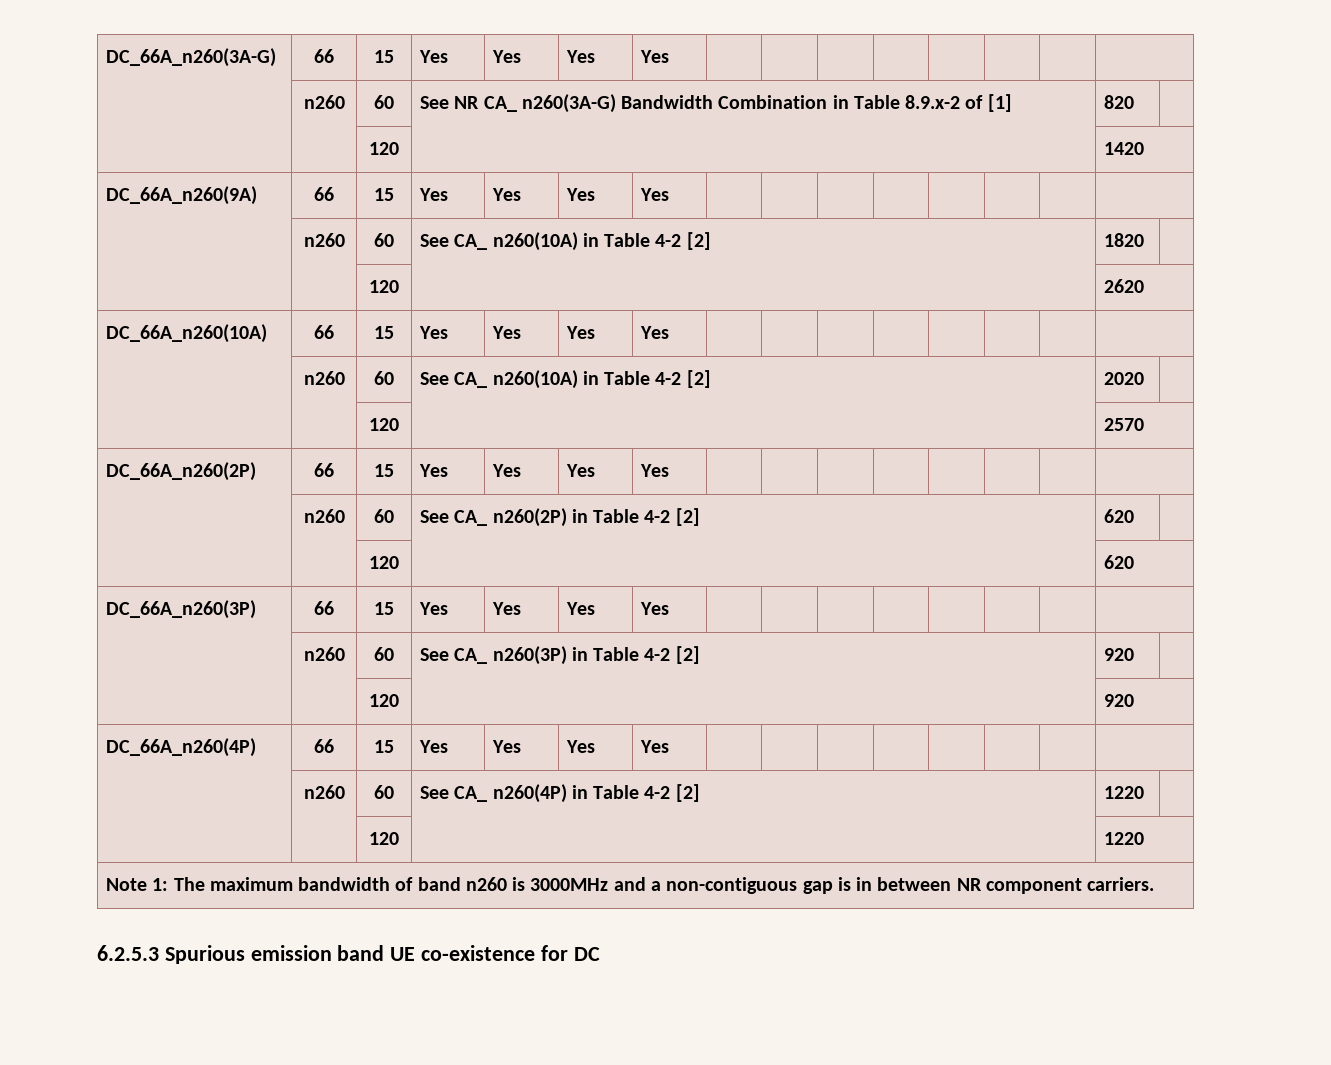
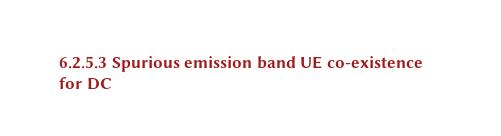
[106,48,277,67] [314,49,334,63] [374,50,394,63] [419,50,449,63] [492,50,522,63] [566,50,596,63] [640,50,670,63] [303,95,345,109] [374,95,394,109] [420,94,1012,113] [1104,95,1135,109] [369,142,399,155] [1104,142,1145,155] [106,186,258,205] [314,187,334,201] [374,188,394,201] [419,188,449,201] [492,188,522,201] [566,188,596,201] [640,188,670,201] [303,233,345,247] [374,233,394,247] [420,232,711,251] [1104,233,1145,247] [369,280,399,293] [1104,279,1145,293] [106,324,268,343] [314,325,334,339] [374,326,394,339] [419,326,449,339] [492,326,522,339] [566,326,596,339] [640,326,670,339] [303,371,345,385] [374,371,394,385] [420,370,711,389] [1104,372,1145,385] [369,418,399,431] [1104,418,1145,431] [106,462,257,481] [314,463,334,477] [374,464,394,477] [419,464,449,477] [492,464,522,477] [566,464,596,477] [640,464,670,477] [303,509,345,523] [374,509,394,523] [420,508,700,527] [1104,509,1135,523] [369,556,399,569] [1104,555,1135,569] [106,600,257,619] [314,601,334,615] [374,602,394,615] [419,602,449,615] [492,602,522,615] [566,602,596,615] [640,602,670,615] [303,647,345,661] [374,647,394,661] [420,646,700,665] [1104,648,1135,661] [369,694,399,707] [1104,694,1135,707] [106,738,257,757] [314,739,334,753] [374,740,394,753] [419,740,449,753] [492,740,522,753] [566,740,596,753] [640,740,670,753] [303,785,345,799] [374,785,394,799] [420,784,700,803] [1104,786,1145,799] [369,832,399,845] [1104,832,1145,845] [106,877,1155,894] DC_66A_n260(3A-G) | 66 | 15 | Yes | Yes | Yes | Yes | | | | | | | | // | n260 | 60 | See NR CA_ n260(3A-G) Bandwidth Combination in Table 8.9.x-2 of [1] | 820 | // | | 120 | | 1420 // DC_66A_n260(9A) | 66 | 15 | Yes | Yes | Yes | Yes | | | | | | | | // | n260 | 60 | See CA_ n260(10A) in Table 4-2 [2] | 1820 | // | | 120 | | 2620 // DC_66A_n260(10A) | 66 | 15 | Yes | Yes | Yes | Yes | | | | | | | | // | n260 | 60 | See CA_ n260(10A) in Table 4-2 [2] | 2020 | // | | 120 | | 2570 // DC_66A_n260(2P) | 66 | 15 | Yes | Yes | Yes | Yes | | | | | | | | // | n260 | 60 | See CA_ n260(2P) in Table 4-2 [2] | 620 | // | | 120 | | 620 // DC_66A_n260(3P) | 66 | 15 | Yes | Yes | Yes | Yes | | | | | | | | // | n260 | 60 | See CA_ n260(3P) in Table 4-2 [2] | 920 | // | | 120 | | 920 // DC_66A_n260(4P) | 66 | 15 | Yes | Yes | Yes | Yes | | | | | | | | // | n260 | 60 | See CA_ n260(4P) in Table 4-2 [2] | 1220 | // | | 120 | | 1220 // Note 1: The maximum bandwidth of band n260 is 3000MHz and a non-contiguous gap is in between NR component carriers. // -> (59, 62) none

